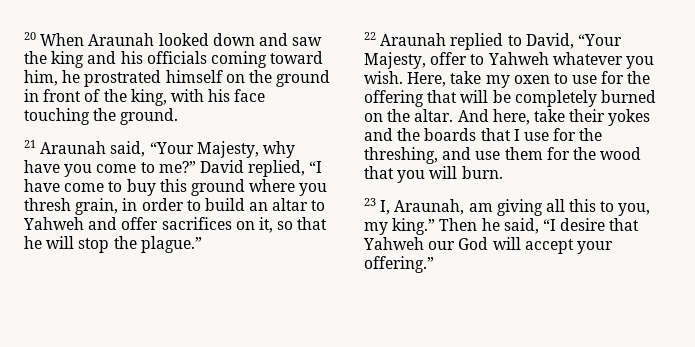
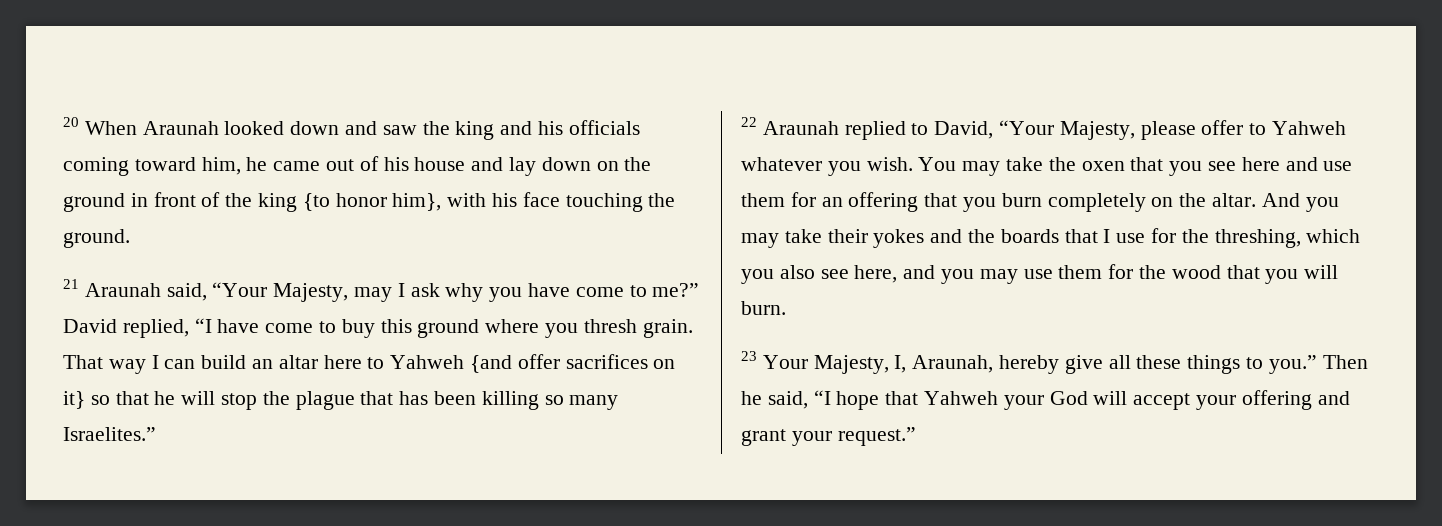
[84,70,223,87] prostrated himself -> [273,156,591,176] came out of his house and lay down
[130,89,167,106] king, -> [258,193,442,212] king {to honor him},
[262,141,295,158] [24,160,93,177] why have you -> [354,283,571,302] may I ask why you have
[75,198,201,215] grain, in order to -> [642,319,693,338] [63,355,196,374] grain. That way I can
[311,200,326,211] [23,217,118,230] to Yahweh and -> [323,355,513,373] here to Yahweh {and
[258,217,273,233] it, -> [63,391,85,409] it}
[140,236,202,253] plague.” -> [295,391,619,410] [63,427,156,441] plague that has been killing so many Israelites.”
(426, 60) none -> [1140,121,1196,140] please
[407,71,651,88] [364,90,656,107] Here, take my oxen to use for the offering that will be completely burned -> [918,157,1353,176] [741,192,1146,212] You may take the oxen that you see here and use them for an offering that you burn completely
[492,109,530,125] here, -> [1305,197,1339,212] [741,233,779,248] you may
[442,147,472,160] and -> [1306,229,1361,243] [741,265,1018,284] which you also see here, and you may
[380,199,651,216] [364,218,436,235] I, Araunah, am giving all this to you, my king.” -> [762,355,1317,374] Your Majesty, I, Araunah, hereby give all these things to you.”
[560,218,606,231] desire -> [836,391,880,410] hope
[428,241,456,250] our -> [1003,395,1044,410] your
[364,256,434,273] offering.” -> [1241,390,1350,410] [741,427,916,446] offering and grant your request.”

